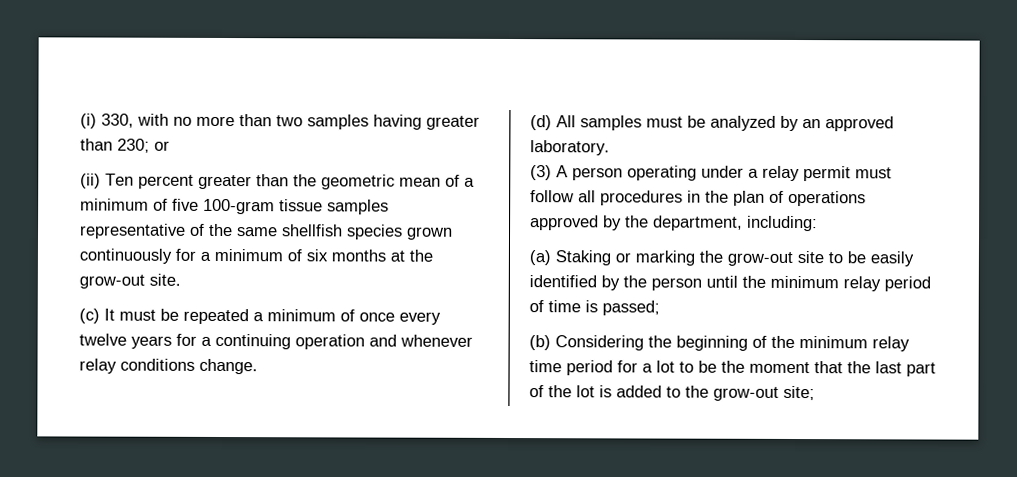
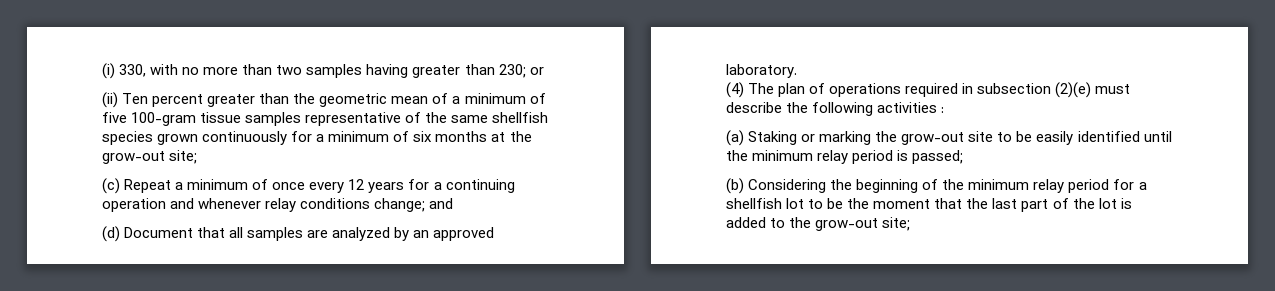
[149,273,181,286] site. -> [169,150,198,164] site;
[104,308,249,325] It must be repeated -> [124,179,172,193] Repeat
[79,333,127,346] twelve -> [348,179,365,190] 12
[199,358,258,375] change. -> [374,198,454,212] change; and
[556,115,706,131] All samples must be -> [124,227,329,241] Document that all samples are
[530,165,892,182] [530,190,866,207] [530,215,818,232] (3) A person operating under a relay permit must follow all procedures in the plan of operations approved by the department, including: -> [726,82,1131,98] [726,102,945,116] (4) The plan of operations required in subsection (2)(e) must describe the following activities :
[601,275,702,291] by the person -> (1140, 136) none
[529,300,581,313] of time -> (894, 157) none
[529,360,562,373] time -> (1065, 186) none
(653, 368) none -> [726,198,782,209] shellfish

